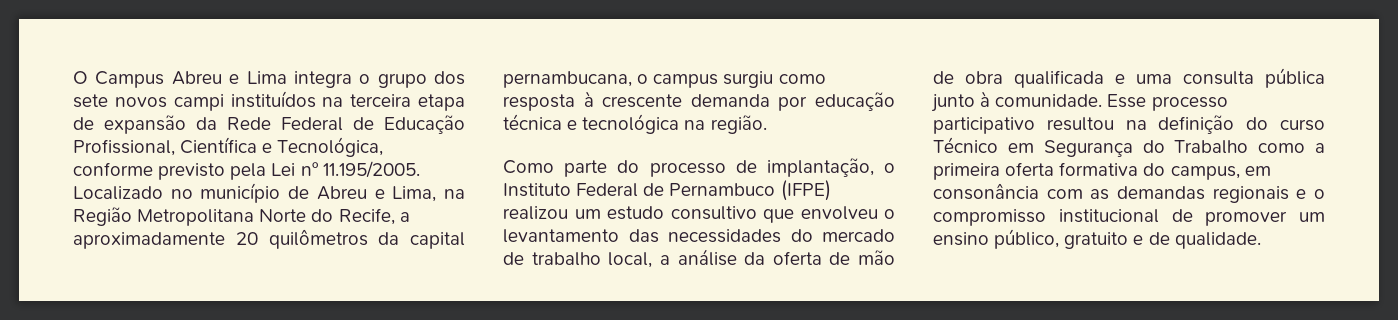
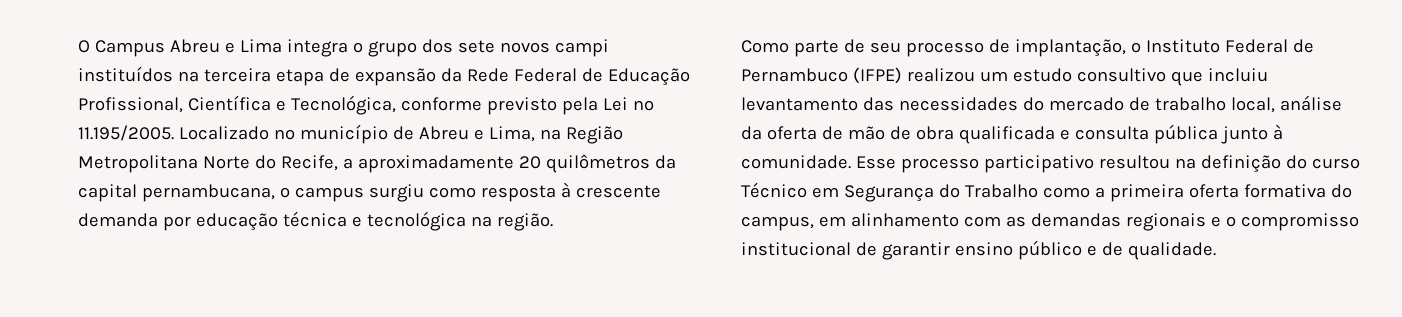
[617,160,640,173] do -> [843,39,901,53] de seu
[800,206,895,220] envolveu o -> [1207,68,1268,82] incluiu
[659,255,670,265] a -> (1275, 105) none
[1136,74,1172,84] uma -> (1070, 134) none
[933,183,1039,200] consonância -> [850,213,959,227] alinhamento
[1205,211,1325,226] [933,229,1129,249] promover um ensino público, gratuito -> [881,240,1082,260] garantir ensino público

